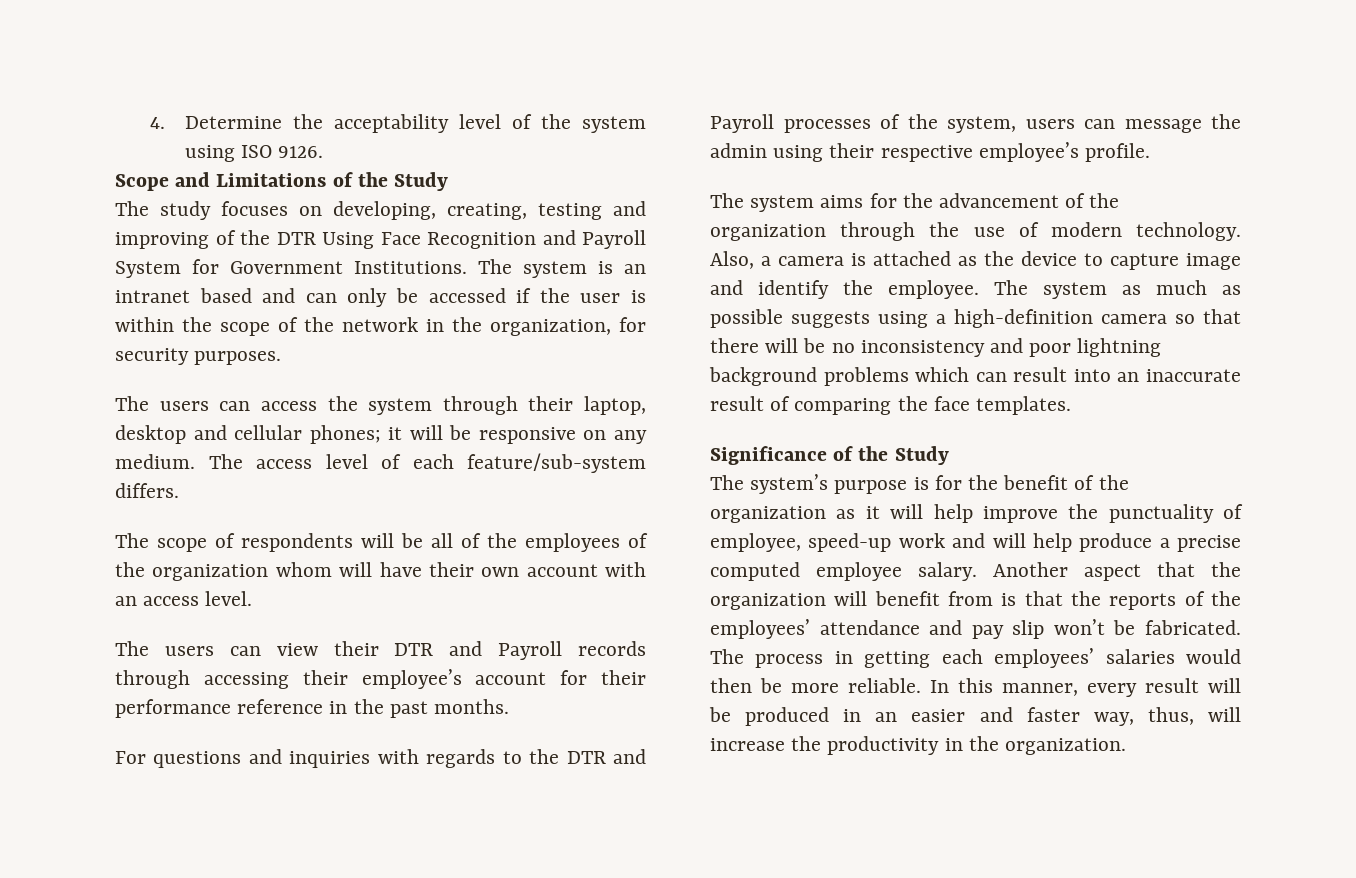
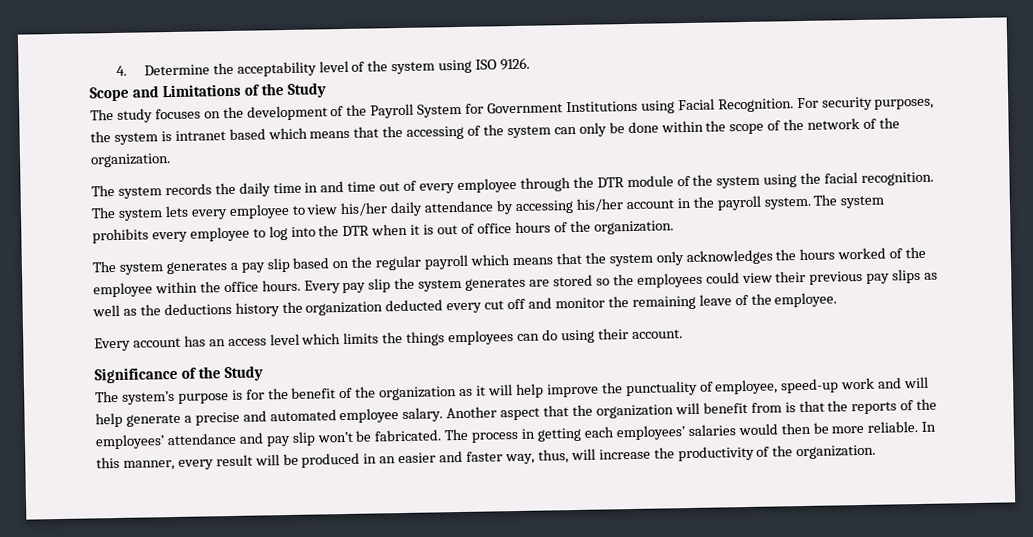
[333,201,646,220] [115,230,646,249] [115,259,512,278] developing, creating, testing and improving of the DTR Using Face Recognition and Payroll System for Government Institutions. The -> [222,96,935,121] [90,131,111,143] the development of the Payroll System for Government Institutions using Facial Recognition. For security purposes, the
[624,264,646,274] an -> (172, 136) none
[262,288,647,307] and can only be accessed if the user is -> [267,121,659,140] which means that the accessing of the system can only be done
[426,317,646,336] [115,348,282,365] [115,396,646,415] [115,425,647,444] [115,453,646,473] [115,483,179,498] [115,533,648,552] [115,562,646,581] [115,591,253,606] [115,641,646,660] [115,669,646,689] [115,699,510,718] [115,749,646,768] [710,114,1241,133] [710,142,1151,162] [710,193,1120,212] [710,222,1241,241] [710,251,1241,270] [710,280,1241,299] [710,309,1241,328] [710,338,1162,357] [709,367,1241,386] [710,396,1072,415] in the organization, for security purposes. // The users can access the system through their laptop, desktop and cellular phones; it will be responsive on any medium. The access level of each feature/sub-system differs. // The scope of respondents will be all of the employees of the organization whom will have their own account with an access level. // The users can view their DTR and Payroll records through accessing their employee’s account for their performance reference in the past months. // For questions and inquiries with regards to the DTR and Payroll processes of the system, users can message the admin using their respective employee’s profile. // The system aims for the advancement of the organization through the use of modern technology. Also, a camera is attached as the device to capture image and identify the employee. The system as much as possible suggests using a high-definition camera so that there will be no inconsistency and poor lightning background problems which can result into an inaccurate result of comparing the face templates. -> [863,117,900,129] [90,153,171,168] [91,171,935,199] [91,194,885,221] [92,220,674,244] [92,246,927,275] [93,268,939,298] [92,292,838,317] [94,328,683,352] of the organization. // The system records the daily time in and time out of every employee through the DTR module of the system using the facial recognition. The system lets every employee to view his/her daily attendance by accessing his/her account in the payroll system. The system prohibits every employee to log into the DTR when it is out of office hours of the organization. // The system generates a pay slip based on the regular payroll which means that the system only acknowledges the hours worked of the employee within the office hours. Every pay slip the system generates are stored so the employees could view their previous pay slips as well as the deductions history the organization deducted every cut off and monitor the remaining leave of the employee. // Every account has an access level which limits the things employees can do using their account.
[1079,533,1153,552] produce -> [125,413,181,427] generate
[710,562,800,581] computed -> [242,409,337,422] and automated
[944,738,963,751] in -> [756,446,771,457] of

